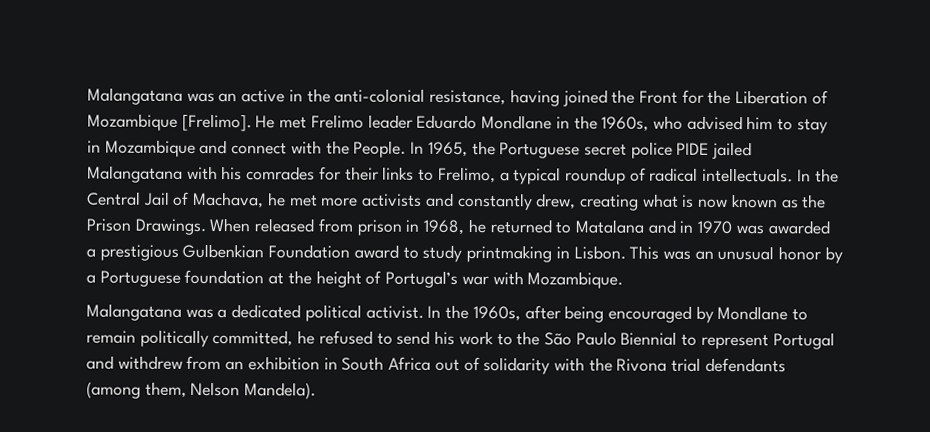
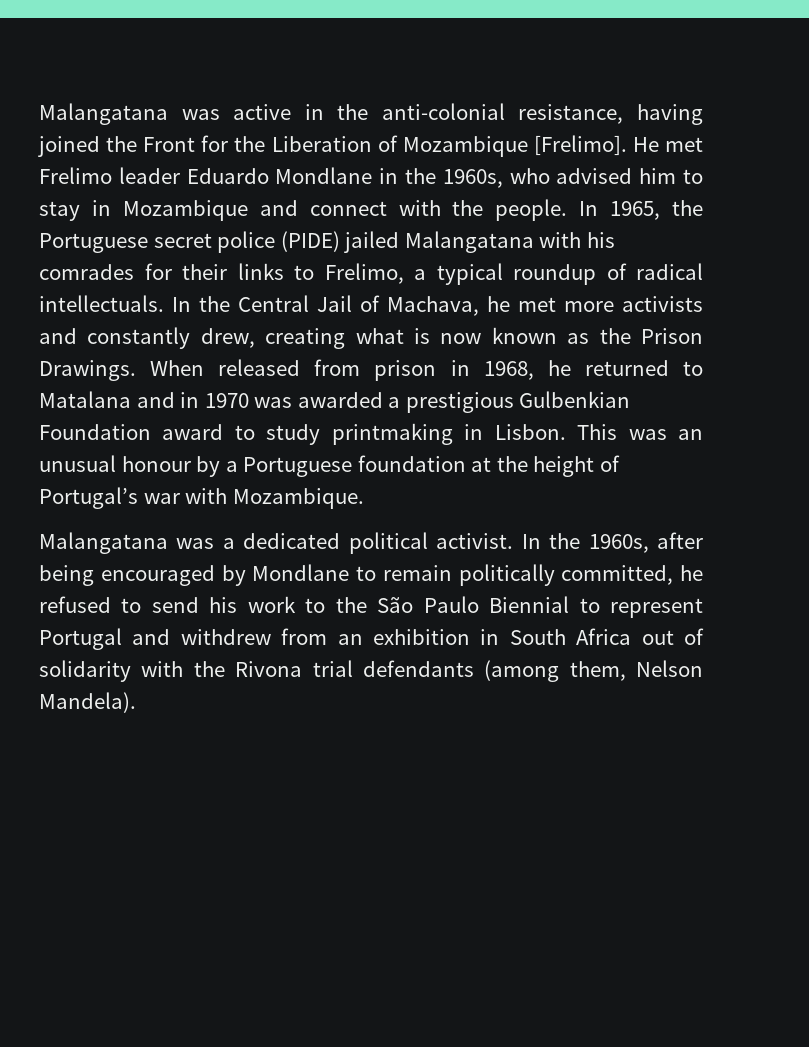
[87,87,238,105] Malangatana was an -> [39,103,220,125] Malangatana was
[353,140,407,158] People. -> [495,199,568,221] people.
[676,142,710,155] PIDE -> [280,231,340,252] (PIDE)
[778,246,822,261] honor -> [121,456,191,472] honour

